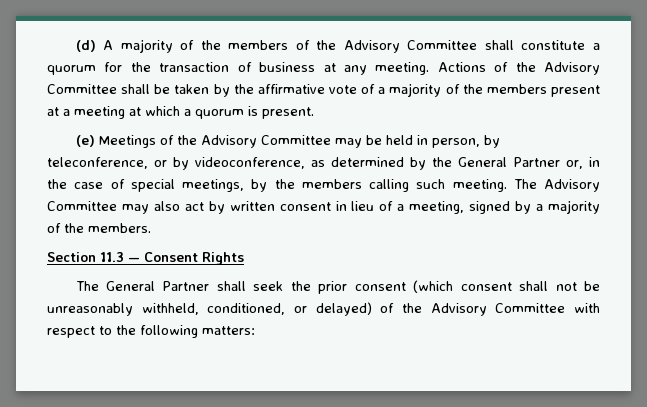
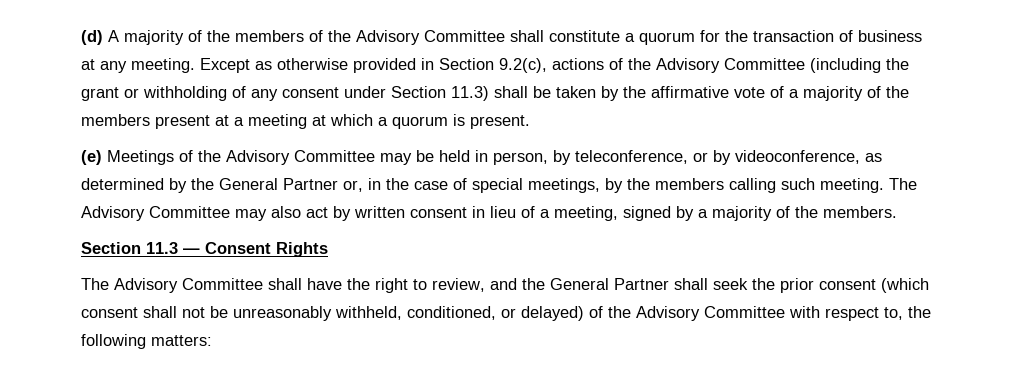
[437,62,601,75] [47,84,117,94] Actions of the Advisory Committee -> [200,58,909,73] [81,86,489,101] Except as otherwise provided in Section 9.2(c), actions of the Advisory Committee (including the grant or withholding of any consent under Section 11.3)
(99, 286) none -> [114,278,545,293] Advisory Committee shall have the right to review, and the
[99,326,112,335] to -> [884,307,903,320] to,

